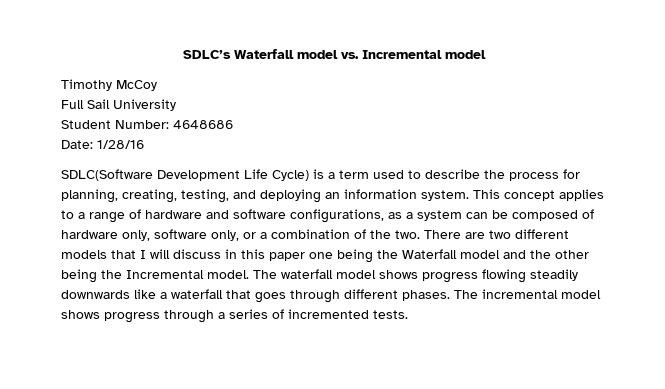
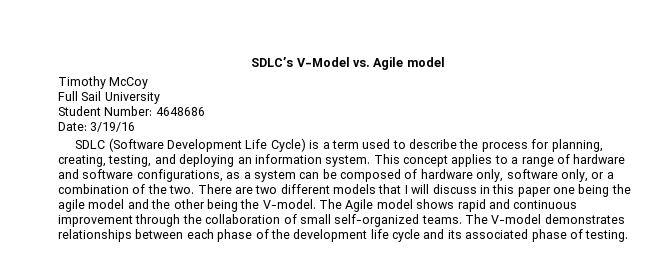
[233,49,442,59] Waterfall model vs. Incremental -> [296,57,404,70] V-Model vs. Agile
[97,140,144,149] [61,169,153,181] 1/28/16 // SDLC(Software -> [90,122,136,132] [75,138,164,152] 3/19/16 // SDLC (Software
[402,249,457,259] Waterfall -> [58,199,85,212] agile
[126,269,578,283] [61,289,601,303] [61,309,408,323] Incremental model. The waterfall model shows progress flowing steadily downwards like a waterfall that goes through different phases. The incremental model shows progress through a series of incremented tests. -> [262,199,578,212] [58,214,625,227] [58,229,629,242] V-model. The Agile model shows rapid and continuous improvement through the collaboration of small self-organized teams. The V-model demonstrates relationships between each phase of the development life cycle and its associated phase of testing.

